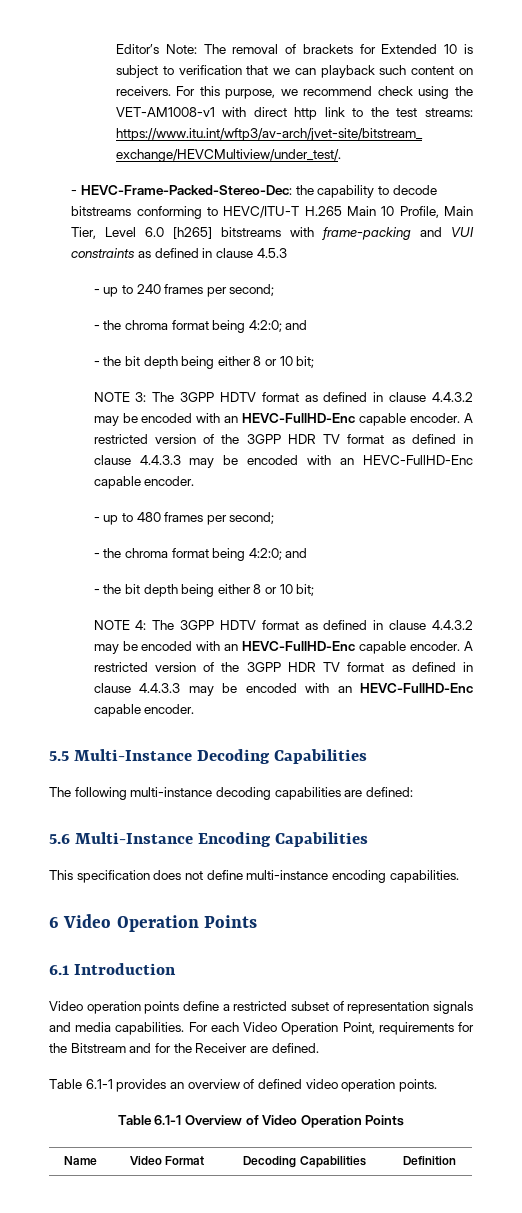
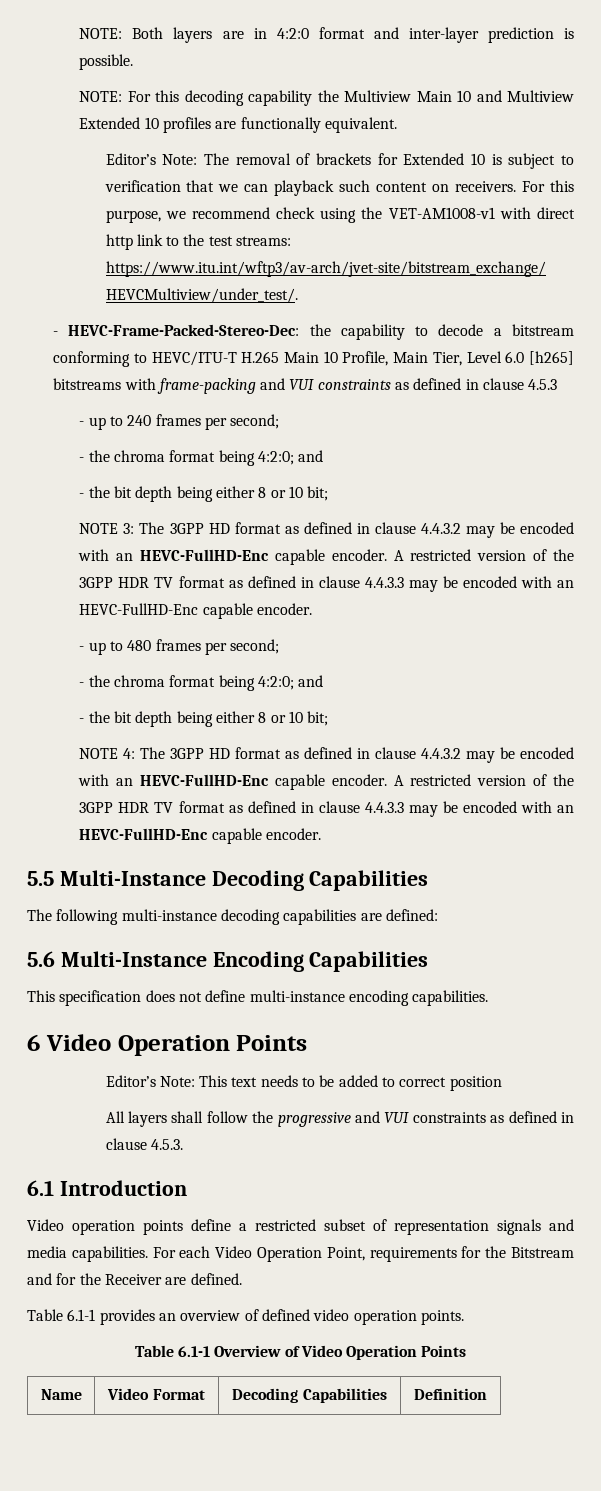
(115, 49) none -> [79,27,574,43] [79,54,134,70] [79,90,574,106] [79,117,397,133] NOTE: Both layers are in 4:2:0 format and inter-layer prediction is possible. // NOTE: For this decoding capability the Multiview Main 10 and Multiview Extended 10 profiles are functionally equivalent. //
[71,206,132,216] bitstreams -> [493,324,574,336] a bitstream
[219,392,256,402] HDTV -> [208,523,230,534] HD
[219,620,256,630] HDTV -> [209,748,231,759] HD
(258, 921) none -> [105,1075,502,1091] [105,1111,575,1127] [105,1138,183,1150] // Editor’s Note: This text needs to be added to correct position // All layers shall follow the progressive and VUI constraints as defined in clause 4.5.3.

